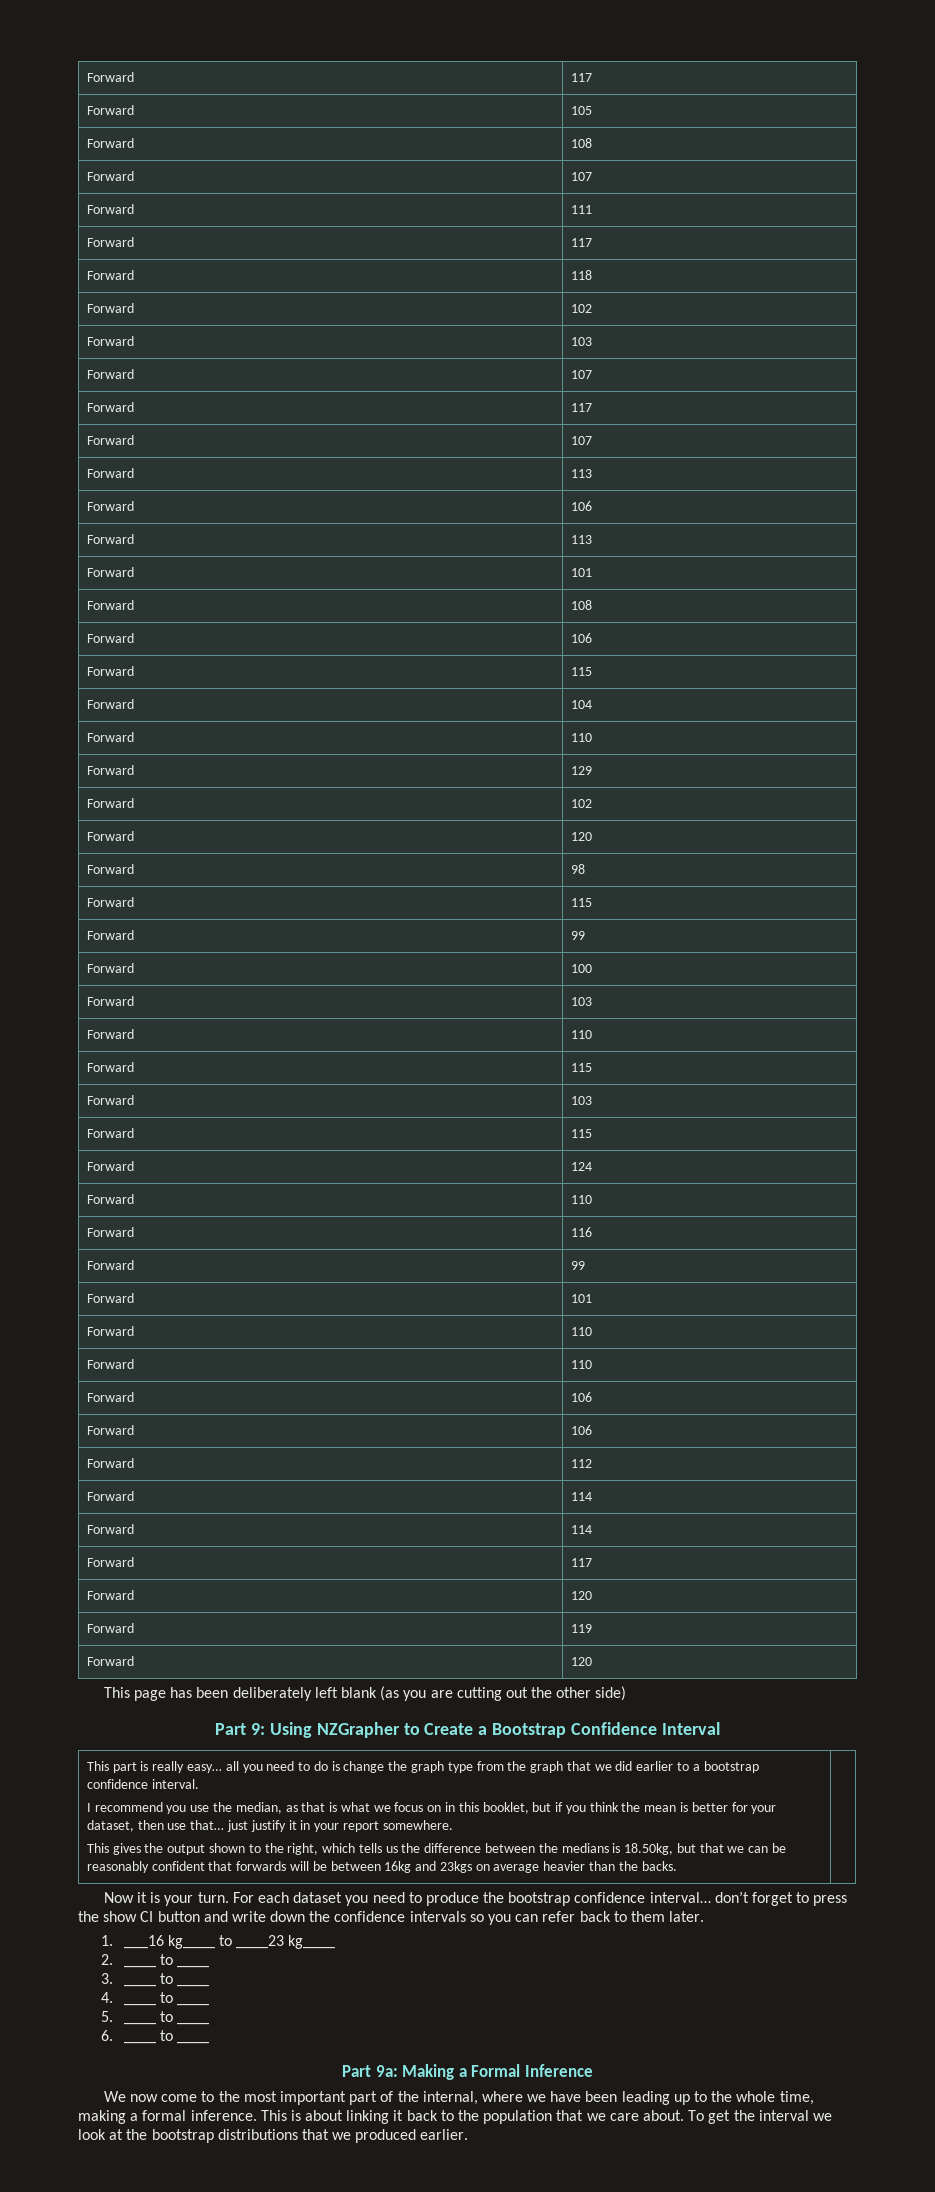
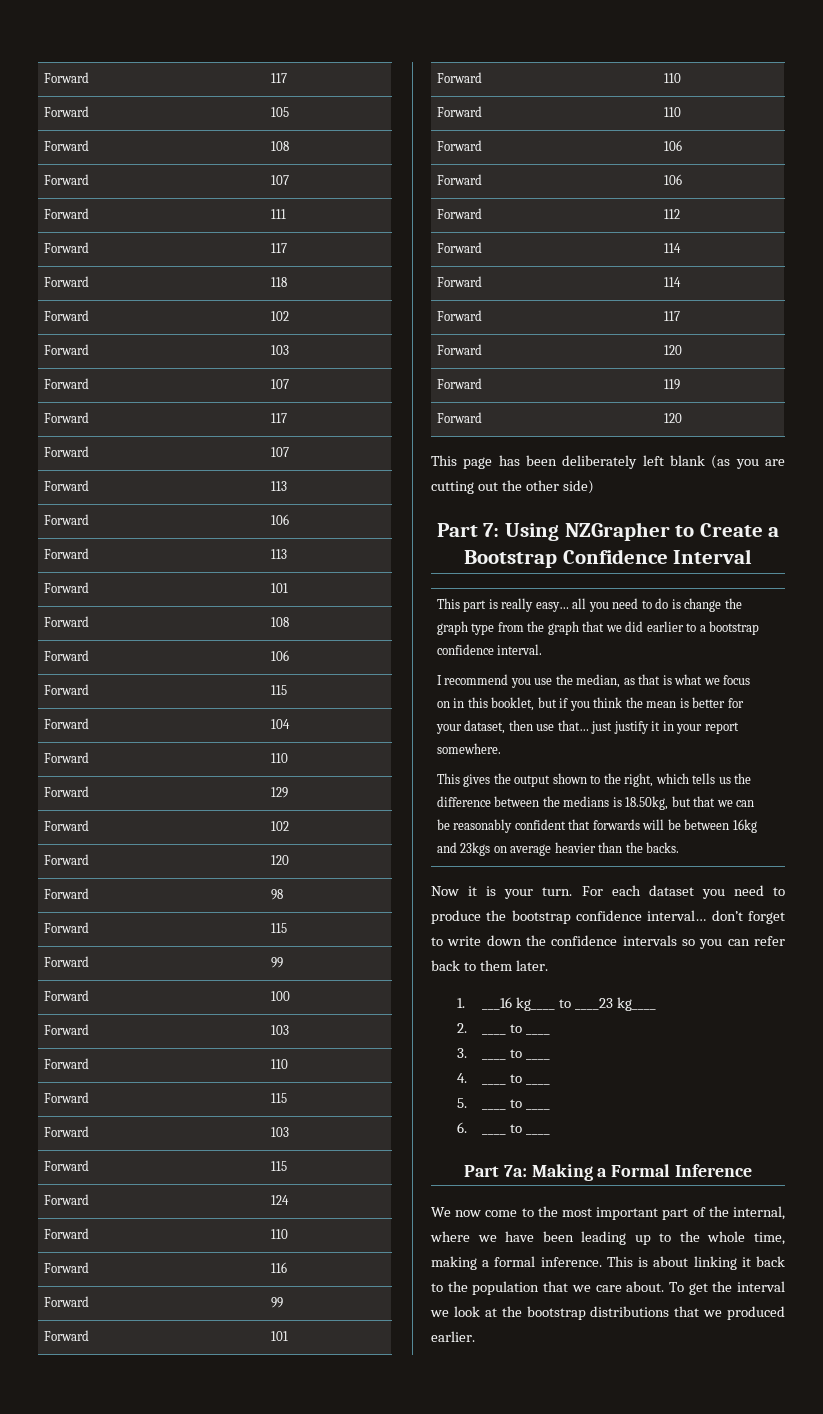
[250,1723,265,1735] 9: -> [483,523,500,537] 7:
[813,1895,848,1906] [78,1911,228,1922] press the show CI button and -> (443, 941) none
[375,2065,398,2077] 9a: -> [503,1165,527,1177] 7a:

